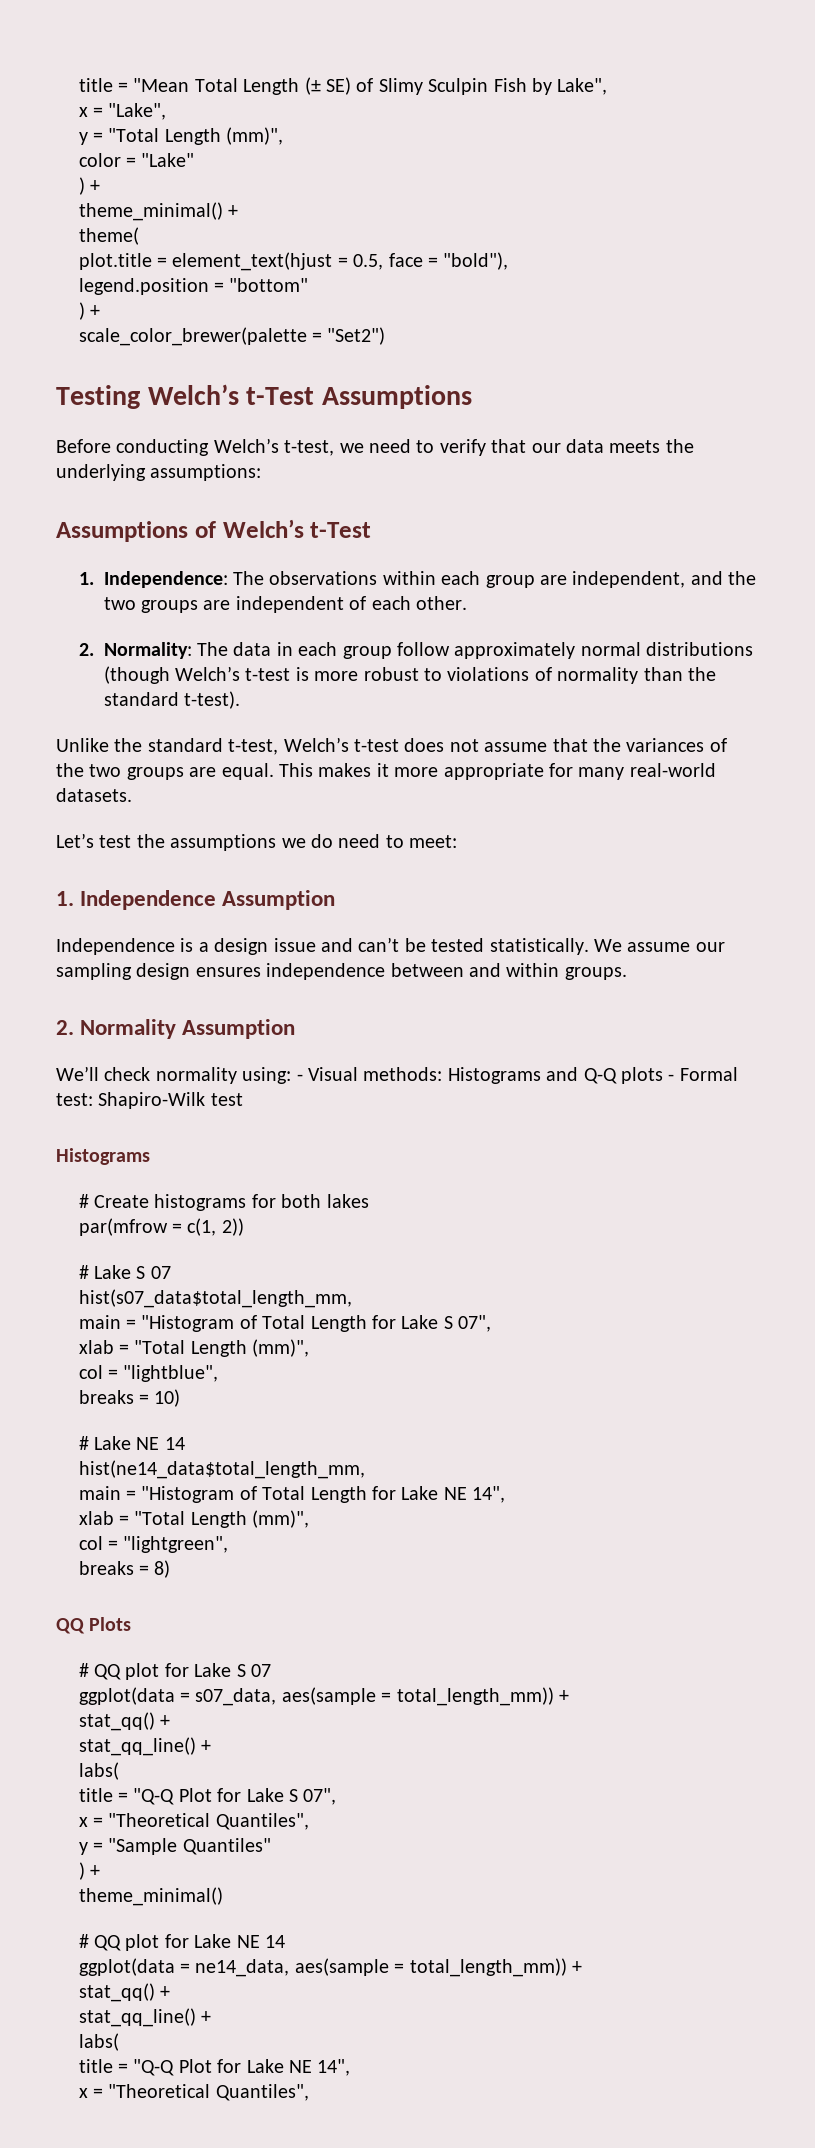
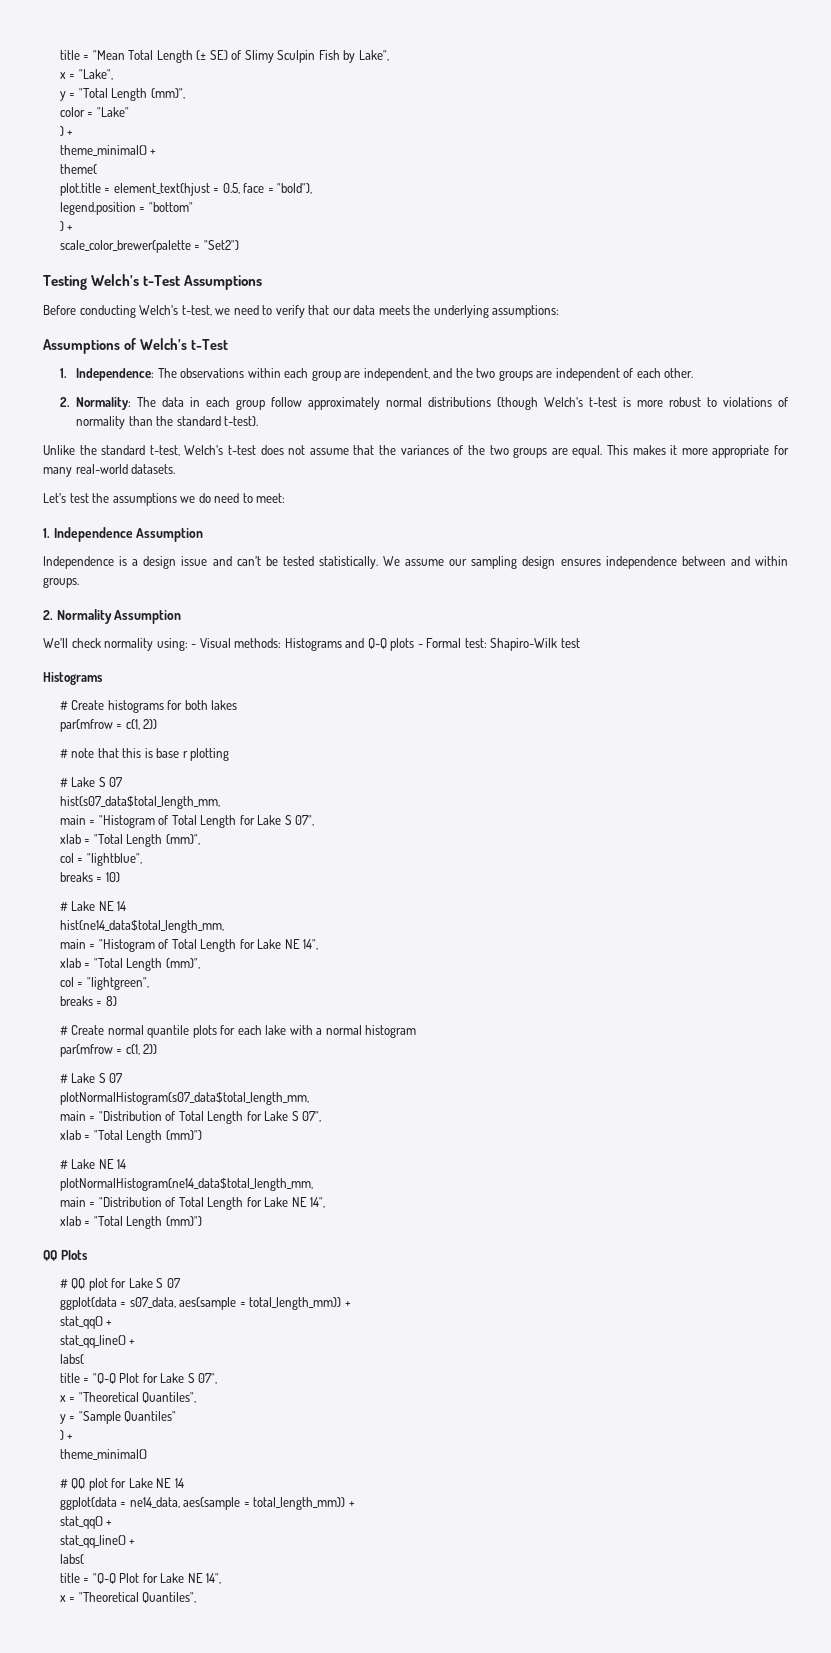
(244, 1227) none -> [59,748,230,761] // # note that this is base r plotting
(171, 1569) none -> [59,1025,417,1038] [59,1044,158,1057] [59,1073,123,1083] [59,1092,309,1105] [59,1111,322,1124] [59,1130,202,1143] [59,1159,127,1169] [59,1178,313,1191] [59,1197,326,1210] [59,1216,202,1229] // # Create normal quantile plots for each lake with a normal histogram // par(mfrow = c(1, 2)) // # Lake S 07 // plotNormalHistogram(s07_data$total_length_mm, // main = "Distribution of Total Length for Lake S 07", // xlab = "Total Length (mm)") // # Lake NE 14 // plotNormalHistogram(ne14_data$total_length_mm, // main = "Distribution of Total Length for Lake NE 14", // xlab = "Total Length (mm)")

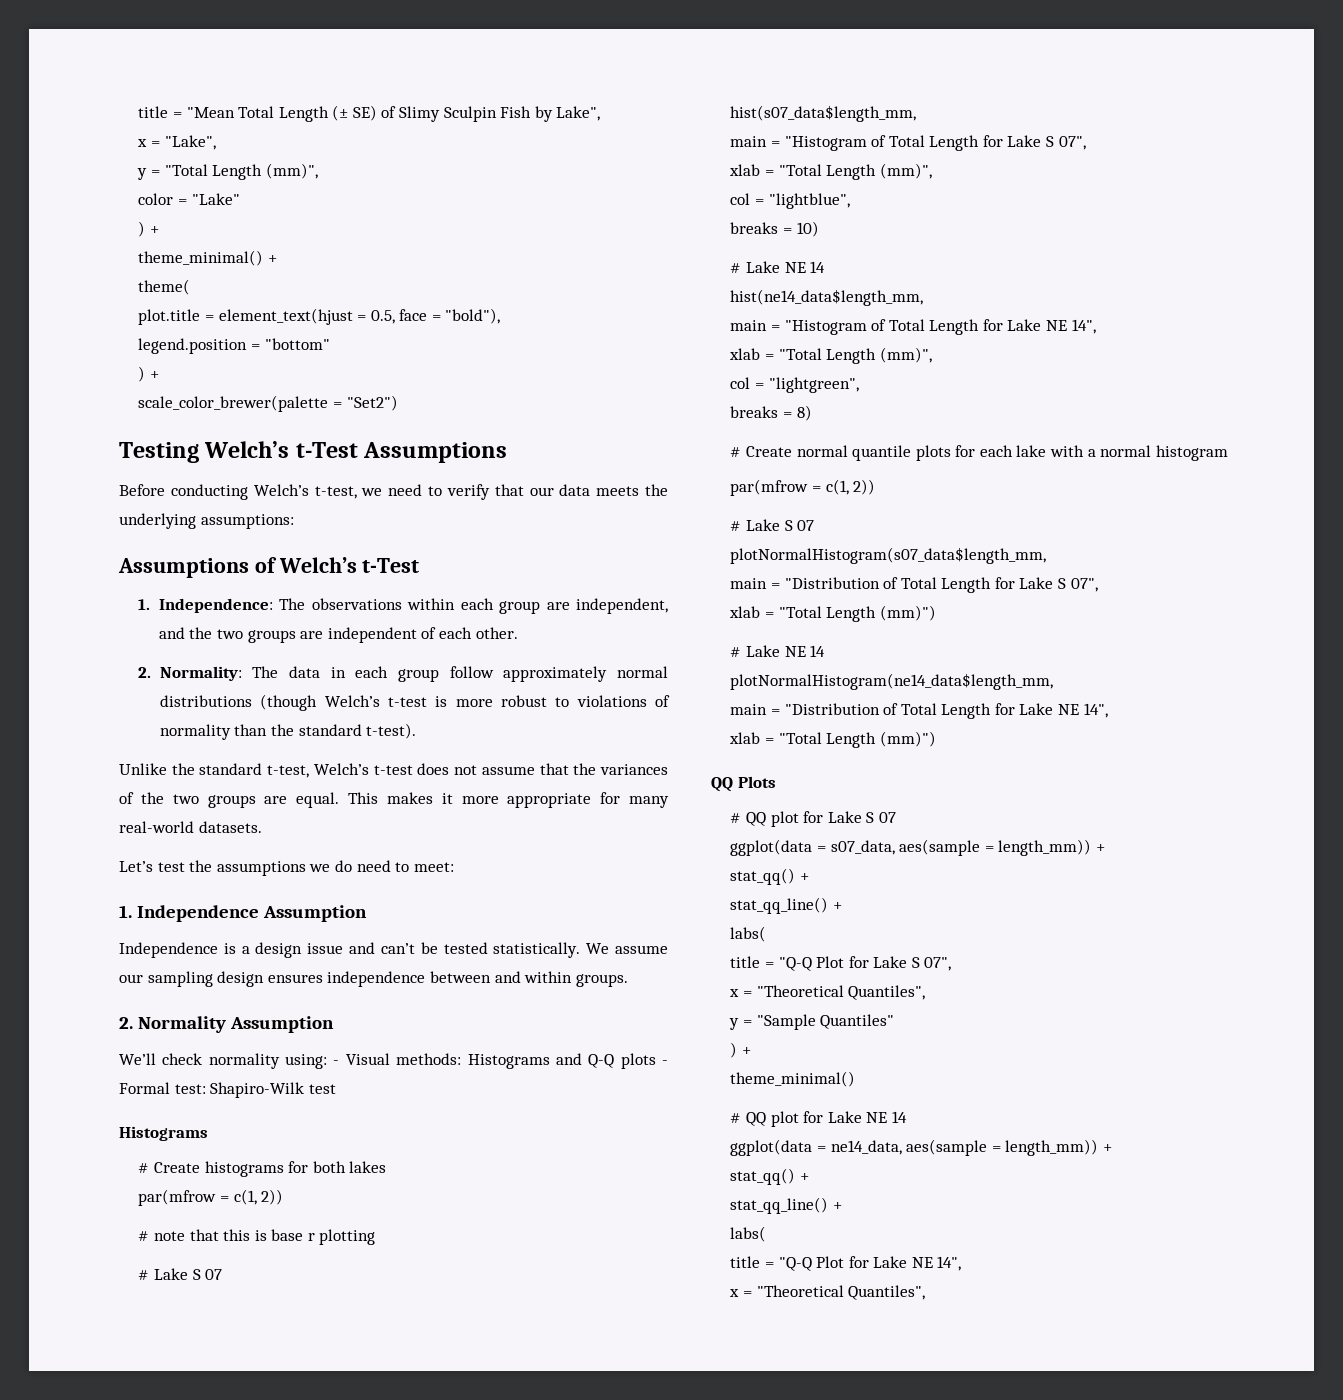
[59,796,220,809] hist(s07_data$total_length_mm, -> [730,105,917,122] hist(s07_data$length_mm,
[59,920,224,933] hist(ne14_data$total_length_mm, -> [730,289,924,306] hist(ne14_data$length_mm,
[59,1092,309,1105] plotNormalHistogram(s07_data$total_length_mm, -> [730,547,1047,564] plotNormalHistogram(s07_data$length_mm,
[59,1178,313,1191] plotNormalHistogram(ne14_data$total_length_mm, -> [730,673,1054,690] plotNormalHistogram(ne14_data$length_mm,
[249,1297,342,1310] total_length_mm)) -> [998,839,1092,856] length_mm))
[253,1497,346,1510] total_length_mm)) -> [1005,1139,1099,1156] length_mm))

